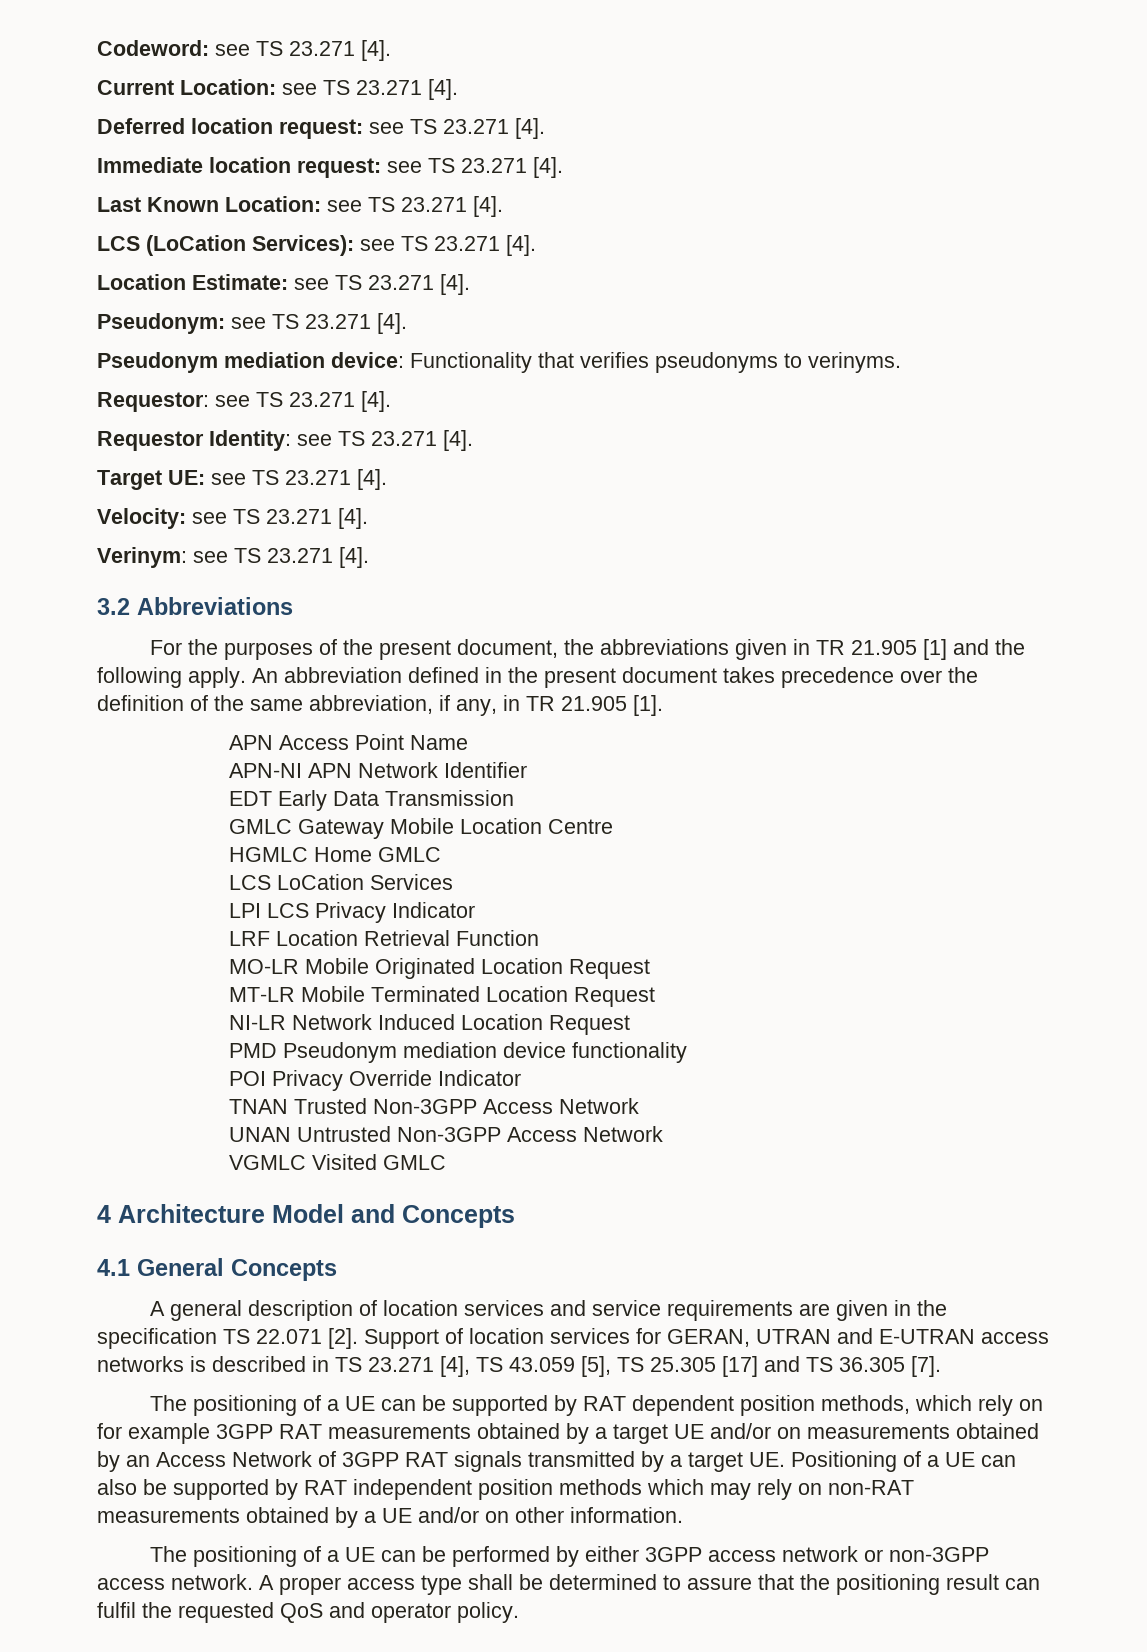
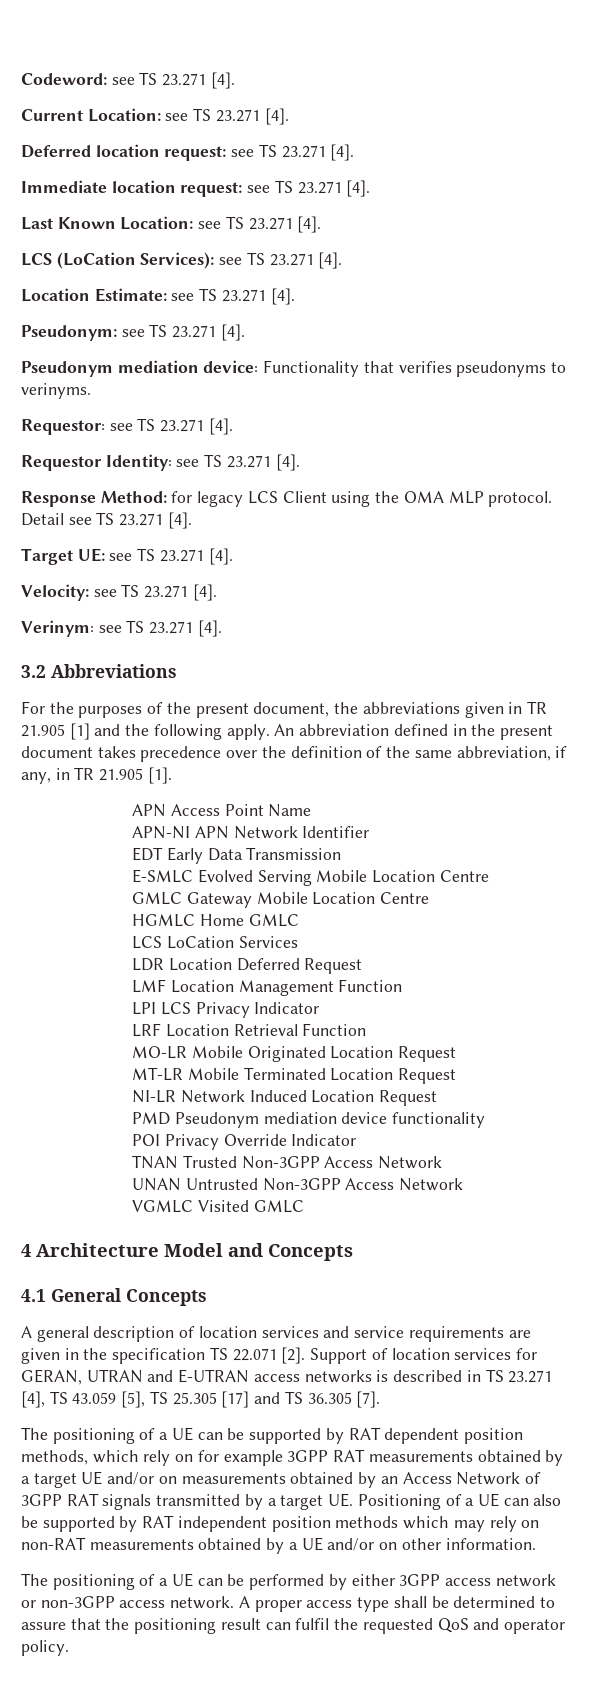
(473, 440) none -> [21,491,553,507] [21,512,192,529] // Response Method: for legacy LCS Client using the OMA MLP protocol. Detail see TS 23.271 [4].
(514, 798) none -> [132,869,489,886] // E-SMLC Evolved Serving Mobile Location Centre
(453, 882) none -> [132,958,363,974] [132,979,403,996] // LDR Location Deferred Request // LMF Location Management Function

